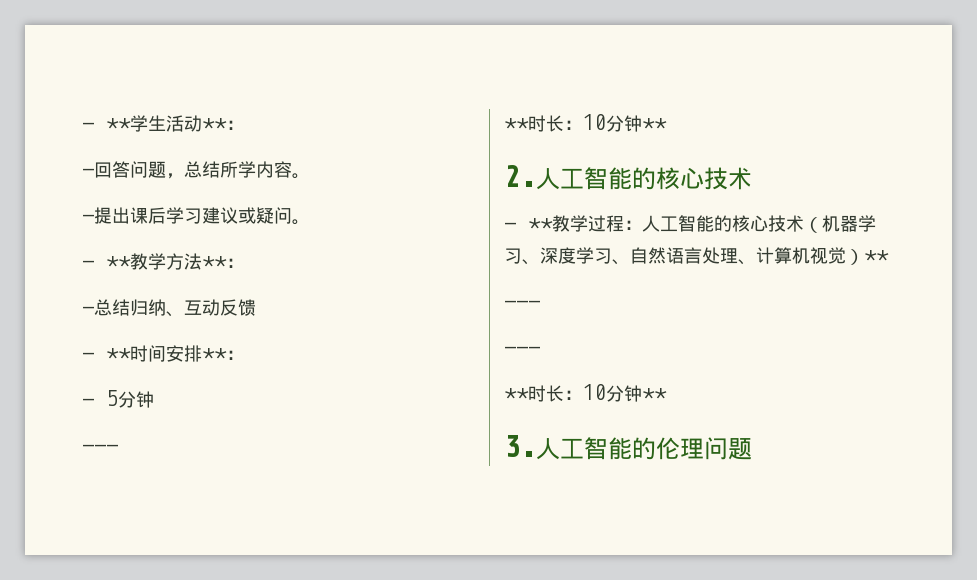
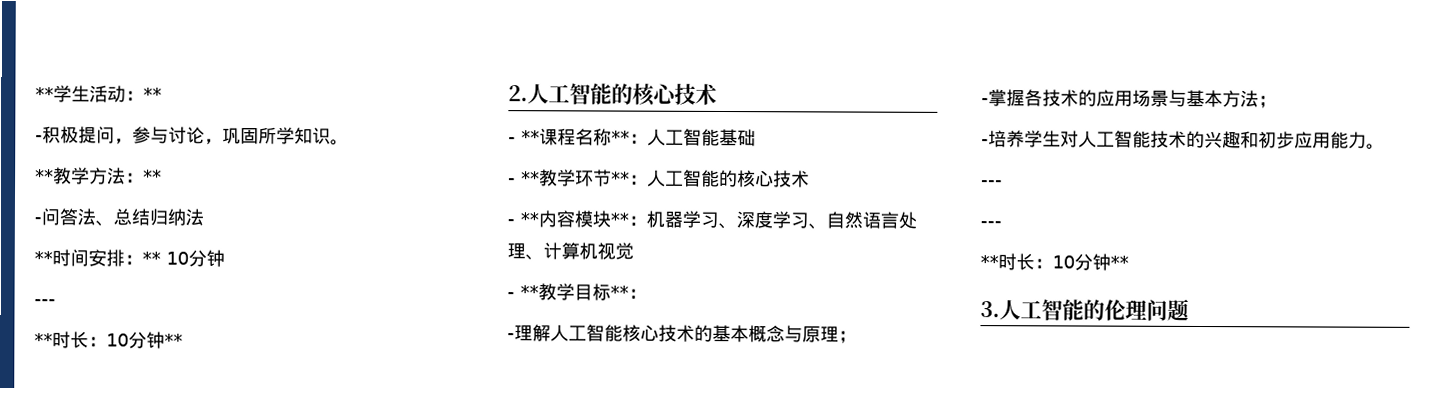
[82,122,94,130] - -> (35, 94) none
[202,118,244,130] [82,161,310,179] [82,207,310,225] [82,260,94,268] **： // -回答问题，总结所学内容。 // -提出课后学习建议或疑问。 // - -> [125,87,162,101] [35,126,349,146] ：** // -积极提问，参与讨论，巩固所学知识。 //
[202,256,244,268] [82,299,256,317] [82,345,244,362] [82,390,118,406] **： // -总结归纳、互动反馈 // - **时间安排**： // - 5 -> [125,169,162,183] [34,208,204,227] [34,249,189,267] ：** // -问答法、总结归纳法 // **时间安排：** 10
[504,215,624,232] // - **教学过程 -> [508,128,756,147] [508,169,630,187] // - **课程名称**：人工智能基础 // - **教学环节**
[804,217,822,233] （ -> [507,210,647,228] // - **内容模块**：
[846,249,889,265] ）** -> [507,283,647,301] [507,324,857,344] [981,89,1277,109] [981,130,1385,150] // - **教学目标**： // -理解人工智能核心技术的基本概念与原理； // -掌握各技术的应用场景与基本方法； // -培养学生对人工智能技术的兴趣和初步应用能力。

